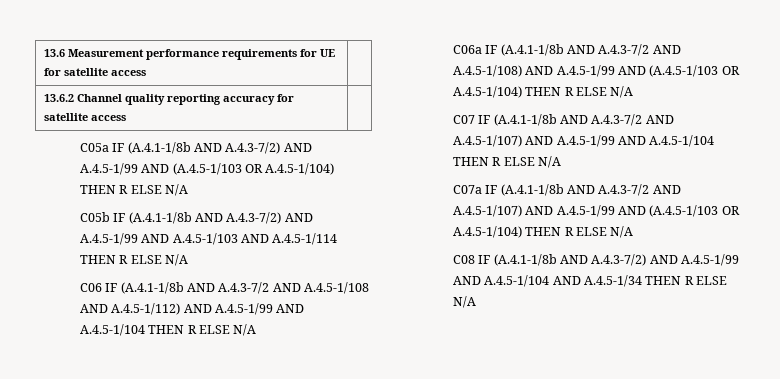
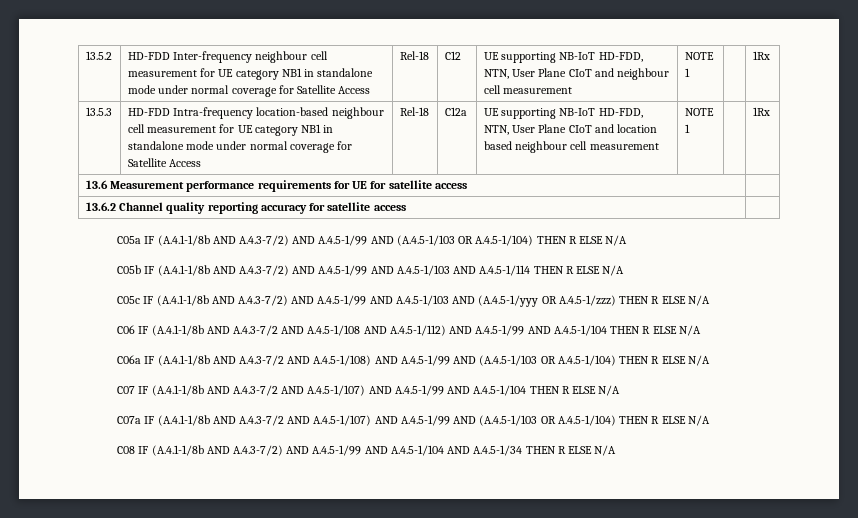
(43, 53) none -> [85,51,112,60] [127,51,328,63] [127,68,374,80] [127,85,371,97] [399,51,429,60] [444,51,461,60] [483,52,643,63] [483,68,670,80] [483,85,573,94] [684,52,714,60] [684,68,690,77] [752,51,770,60] [85,107,112,116] [127,107,384,119] [127,124,334,136] [127,141,353,153] [127,158,202,167] [399,107,429,116] [444,107,467,116] [483,108,643,119] [483,124,658,135] [483,141,659,153] [684,108,714,116] [684,124,690,133] [752,107,770,116] 13.5.2 | HD-FDD Inter-frequency neighbour cell measurement for UE category NB1 in standalone mode under normal coverage for Satellite Access | Rel-18 | C12 | UE supporting NB-IoT HD-FDD, NTN, User Plane CIoT and neighbour cell measurement | NOTE 1 | | 1Rx // 13.5.3 | HD-FDD Intra-frequency location-based neighbour cell measurement for UE category NB1 in standalone mode under normal coverage for Satellite Access | Rel-18 | C12a | UE supporting NB-IoT HD-FDD, NTN, User Plane CIoT and location based neighbour cell measurement | NOTE 1 | | 1Rx //
(189, 260) none -> [117,295,710,307] // C05c IF (A.4.1-1/8b AND A.4.3-7/2) AND A.4.5-1/99 AND A.4.5-1/103 AND (A.4.5-1/yyy OR A.4.5-1/zzz) THEN R ELSE N/A

